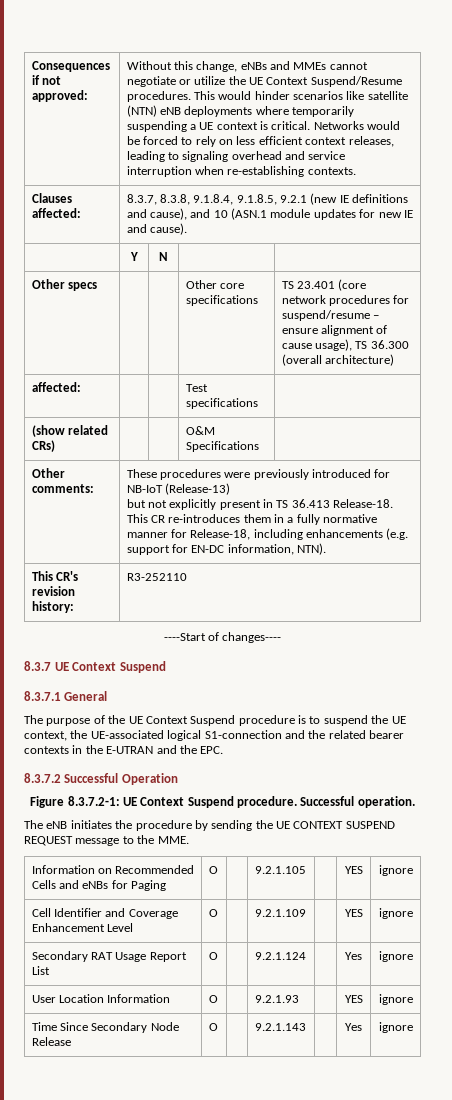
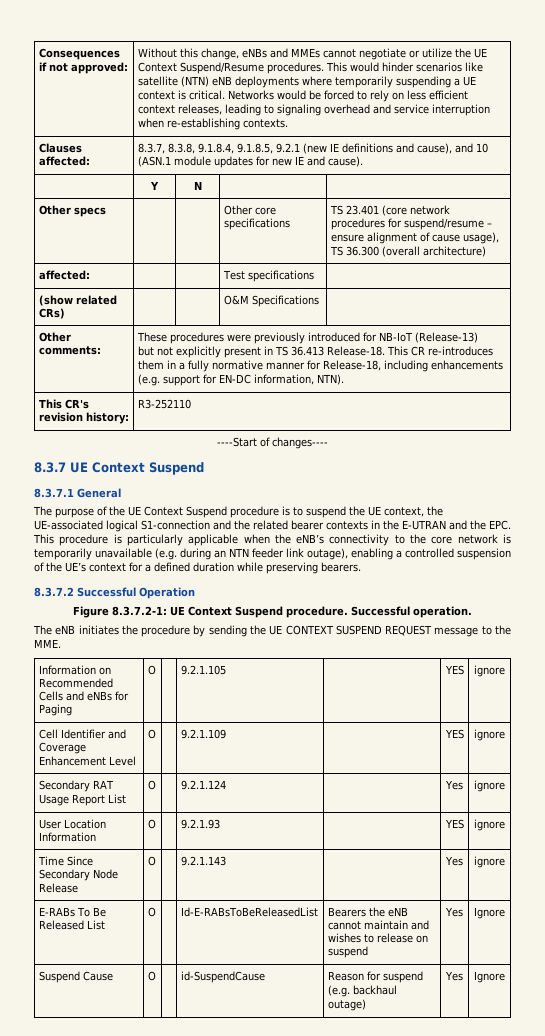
(224, 750) none -> [33,534,512,546] [34,548,511,560] [34,562,361,574] This procedure is particularly applicable when the eNB’s connectivity to the core network is temporarily unavailable (e.g. during an NTN feeder link outage), enabling a controlled suspension of the UE’s context for a defined duration while preserving bearers.
(413, 1027) none -> [38,907,106,917] [38,920,105,930] [147,907,156,917] [180,907,318,917] [327,907,408,917] [327,920,429,930] [327,933,428,943] [327,946,368,958] [445,907,464,917] [474,907,506,919] [38,971,113,983] [147,971,156,981] [180,971,265,983] [327,971,423,983] [327,985,397,997] [327,999,366,1011] [445,971,464,981] [474,971,506,983] // E-RABs To Be Released List | O | | Id-E-RABsToBeReleasedList | Bearers the eNB cannot maintain and wishes to release on suspend | Yes | Ignore // Suspend Cause | O | | id-SuspendCause | Reason for suspend (e.g. backhaul outage) | Yes | Ignore

